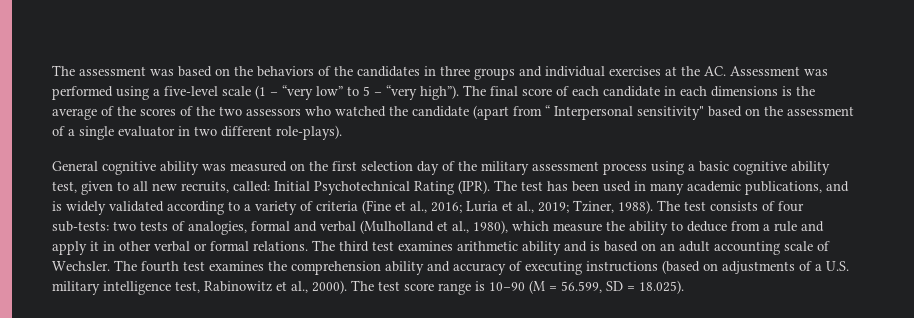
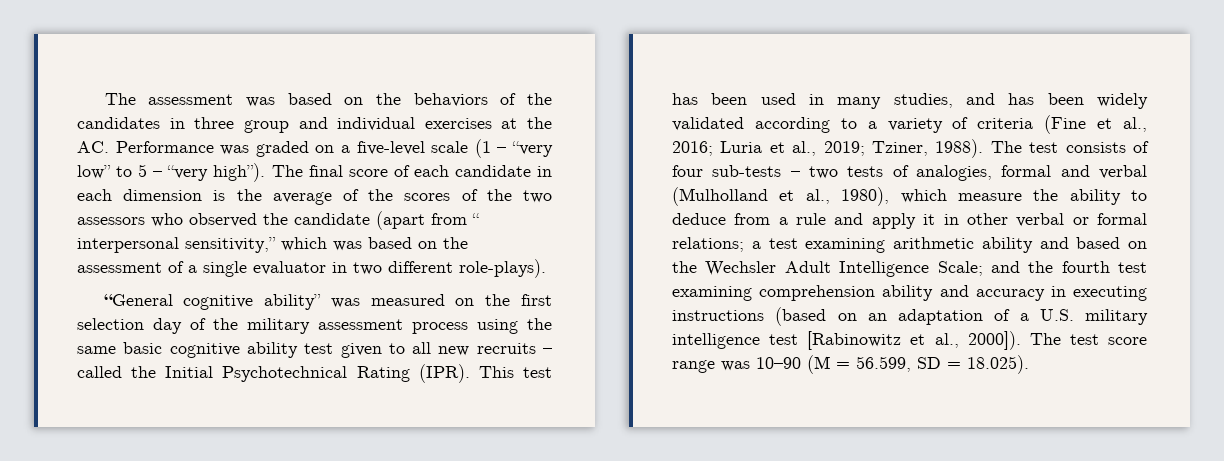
[474,68,515,80] groups -> [243,120,289,133] group
[730,66,828,76] [52,86,149,100] Assessment was performed using -> [115,141,335,157] Performance was graded on
[711,86,778,97] dimensions -> [123,189,203,201] dimension
[335,106,386,117] watched -> [189,213,257,227] observed
[554,106,704,120] Interpersonal sensitivity" -> [77,237,362,253] interpersonal sensitivity,” which was
[52,161,199,175] General cognitive ability -> [103,294,322,310] “General cognitive ability”
[688,164,695,171] a -> [527,318,552,330] [77,346,116,354] the same
[52,181,77,193] test, -> [304,343,334,354] test
[181,181,270,193] recruits, called: -> [476,343,553,354] [77,366,157,378] recruits – called the
[494,180,517,191] The -> [478,366,514,378] This
[687,181,849,195] [52,201,62,211] academic publications, and is -> [893,93,1084,108] studies, and has been
[52,221,109,232] sub-tests: -> [712,165,800,177] sub-tests –
[253,240,453,252] relations. The third test examines -> [672,237,886,253] relations; a test examining
[590,241,830,255] [52,260,287,272] is based on an adult accounting scale of Wechsler. The fourth test examines the -> [1076,237,1147,249] [672,261,1147,277] [672,286,752,301] based on the Wechsler Adult Intelligence Scale; and the fourth test examining
[509,261,522,271] of -> [1050,286,1066,297] in
[722,261,795,274] adjustments -> [867,309,983,325] an adaptation
[175,280,347,294] test, Rabinowitz et al., 2000). -> [769,331,1021,350] test [Rabinowitz et al., 2000]).
[475,281,485,291] is -> [721,361,750,371] was

